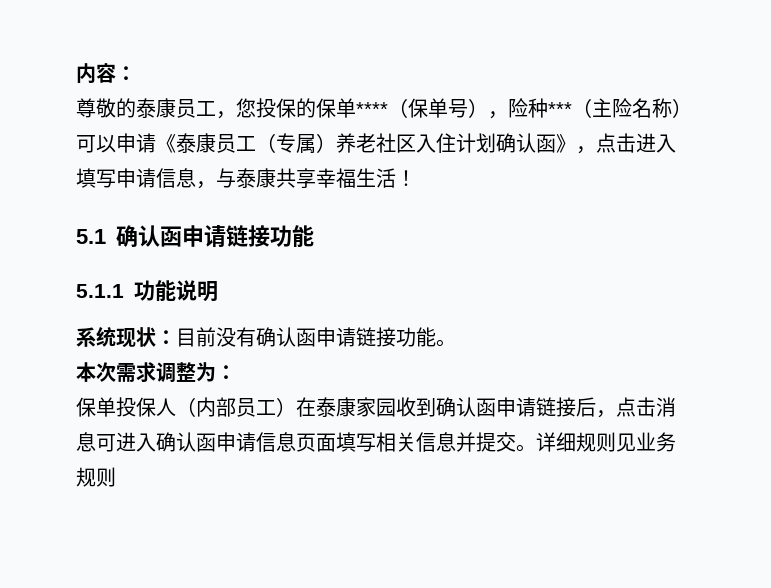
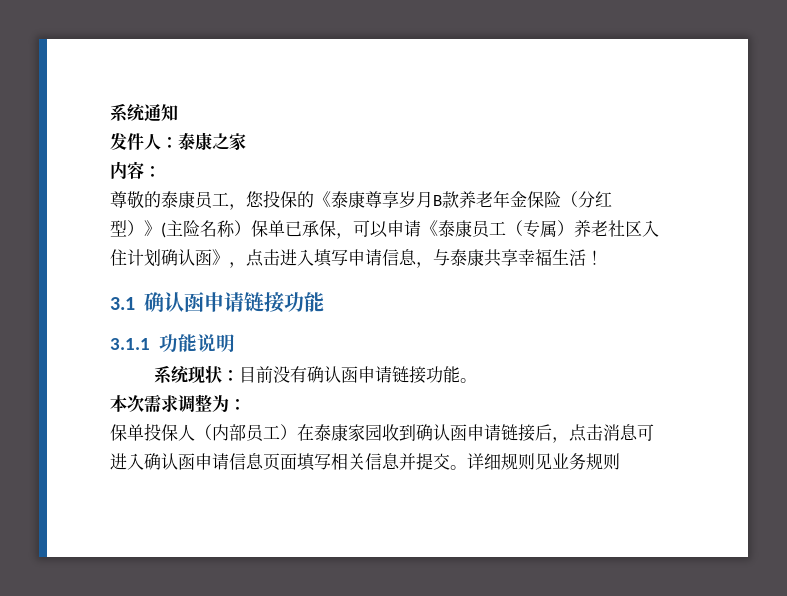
(76, 73) none -> [110,103,178,122] [110,132,246,150] 系统通知 // 发件人：泰康之家 //
[316,98,692,119] 保单****（保单号），险种***（主险名称） -> [314,190,612,208] [110,220,353,239] 《泰康尊享岁月B款养老年金保险（分红型）》(主险名称）保单已承保，
[76,229,106,244] 5.1 -> [110,297,135,310] 3.1
[76,284,124,298] 5.1.1 -> [110,338,150,350] 3.1.1

